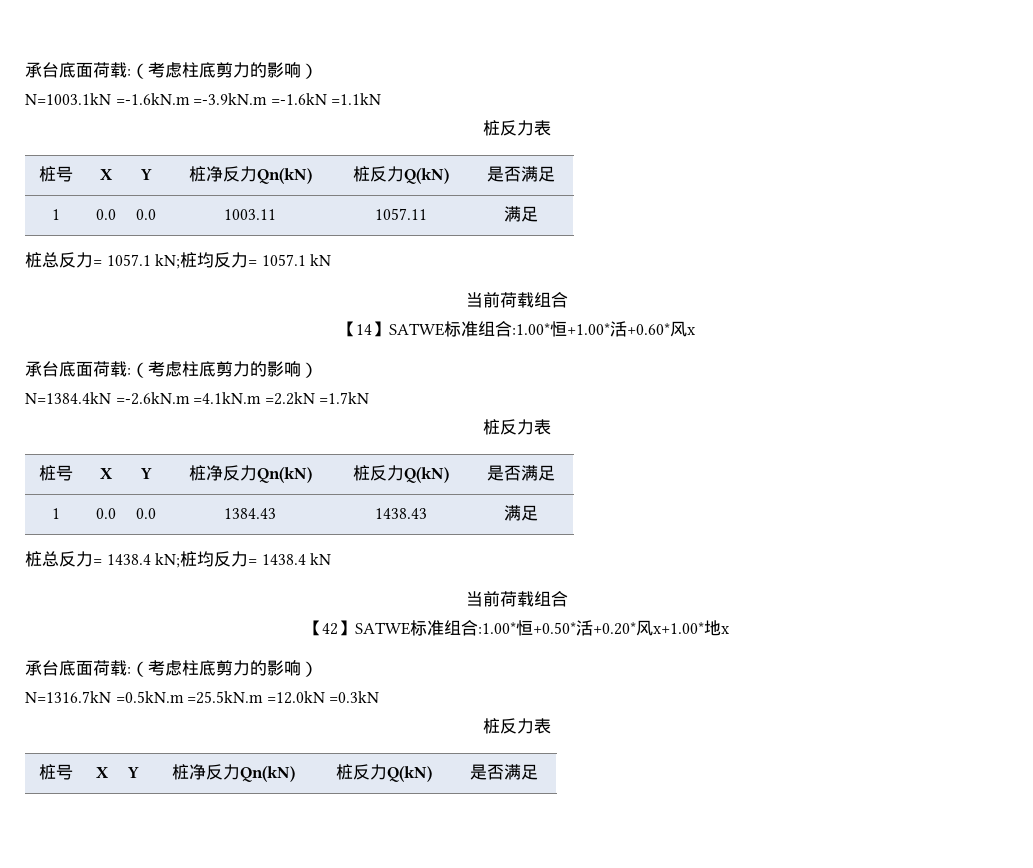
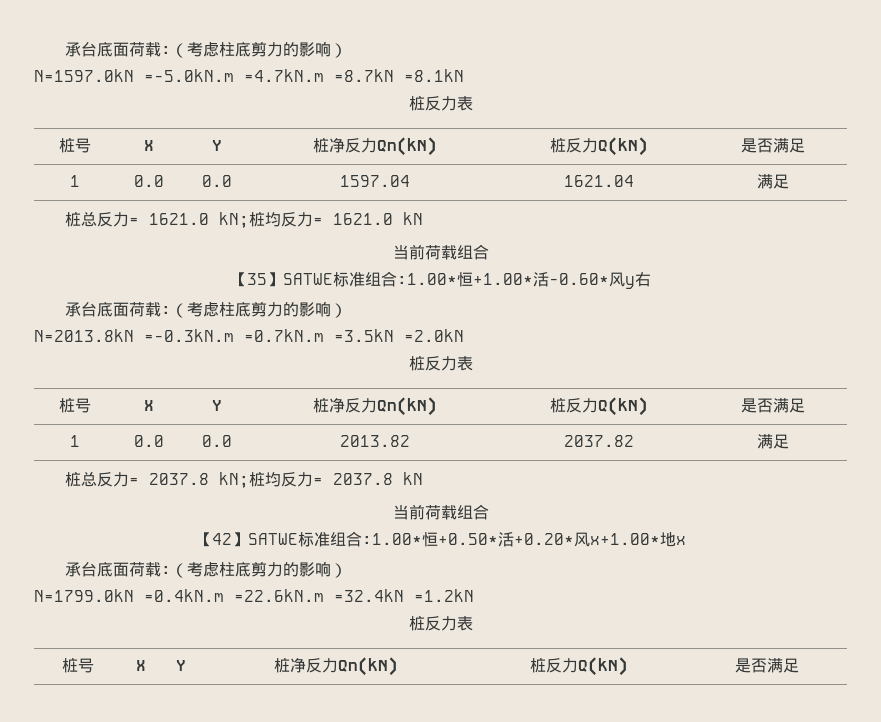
[25,93,382,105] N=1003.1kN =-1.6kN.m =-3.9kN.m =-1.6kN =1.1kN -> [34,69,464,82] N=1597.0kN =-5.0kN.m =4.7kN.m =8.7kN =8.1kN
[224,209,276,220] [374,208,427,220] [503,206,538,222] [25,252,332,269] [465,292,568,308] [338,321,372,337] 1003.11 | 1057.11 | 满足 // 桩总反力= 1057.1 kN;桩均反力= 1057.1 kN // 当前荷载组合 // 【14 -> [340,175,410,187] [564,175,634,187] [756,174,789,189] [64,211,423,228] [392,244,489,260] [230,272,267,287] 1597.04 | 1621.04 | 满足 // 桩总反力= 1621.0 kN;桩均反力= 1621.0 kN // 当前荷载组合 // 【35
[626,321,696,337] +0.60*风x -> [548,272,651,289] -0.60*风y右
[25,392,370,405] N=1384.4kN =-2.6kN.m =4.1kN.m =2.2kN =1.7kN -> [34,329,464,342] N=2013.8kN =-0.3kN.m =0.7kN.m =3.5kN =2.0kN
[224,508,276,519] [374,508,427,519] [503,505,538,521] [25,551,306,568] 1384.43 | 1438.43 | 满足 // 桩总反力= 1438.4 kN;桩均反力= 1438.4 -> [340,435,410,447] [564,435,634,447] [756,434,789,449] [64,471,393,488] 2013.82 | 2037.82 | 满足 // 桩总反力= 2037.8 kN;桩均反力= 2037.8
[25,691,380,704] N=1316.7kN =0.5kN.m =25.5kN.m =12.0kN =0.3kN -> [34,589,474,602] N=1799.0kN =0.4kN.m =22.6kN.m =32.4kN =1.2kN

